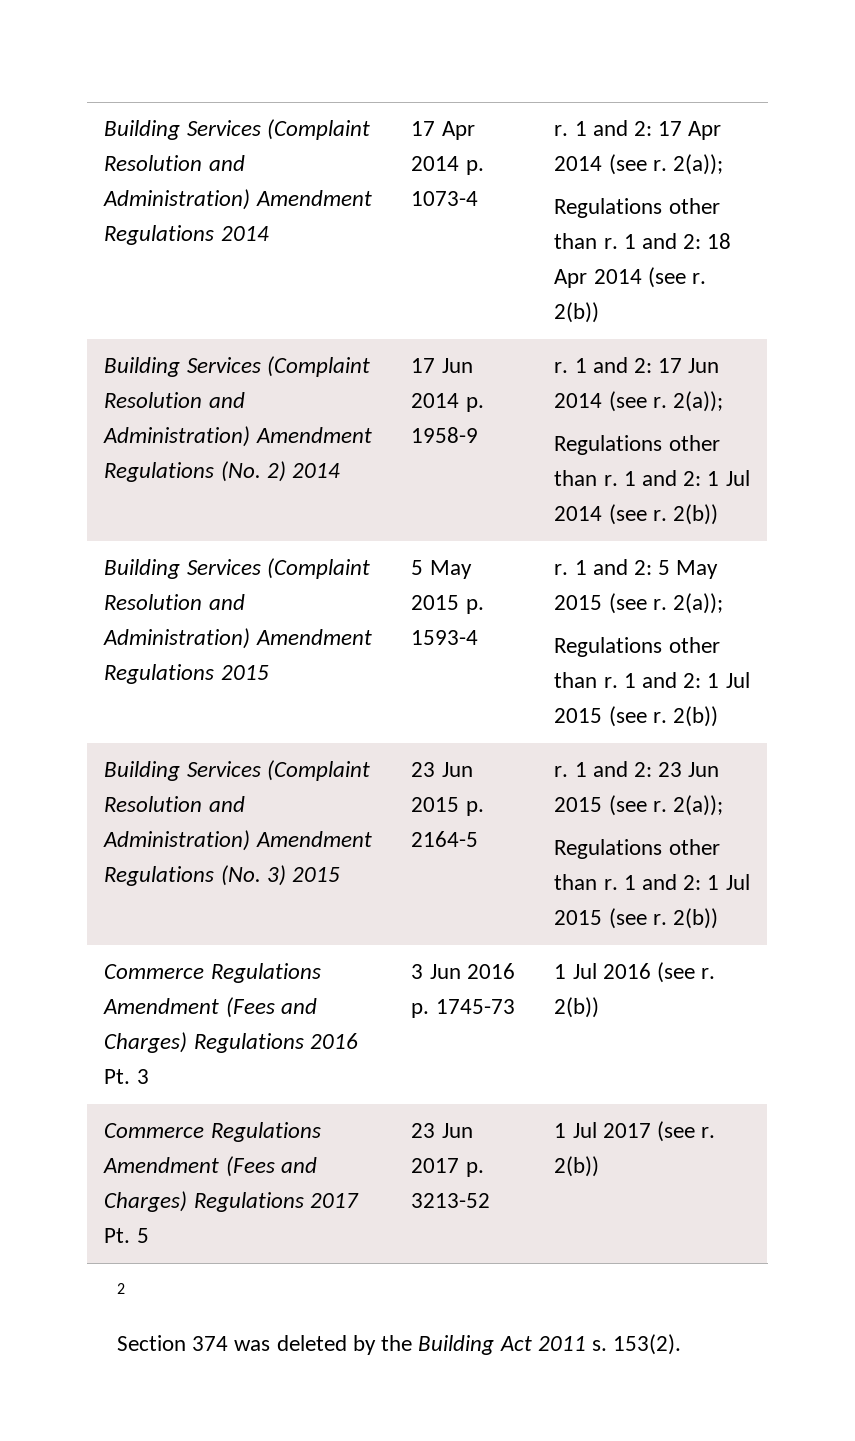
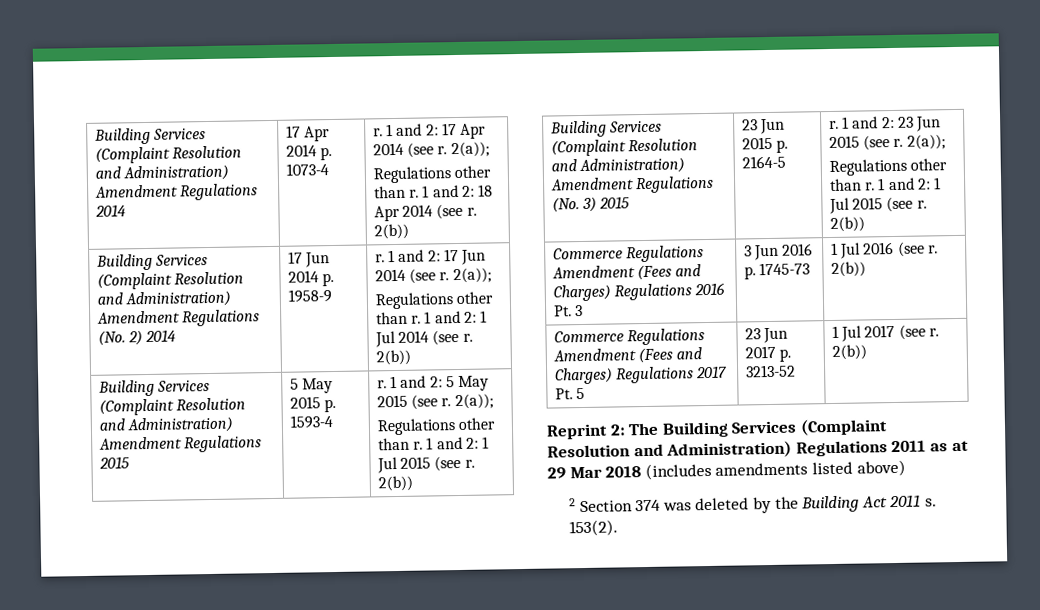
(600, 1166) none -> [546,418,888,440] [547,440,969,459] [547,459,906,481] // Reprint 2: The Building Services (Complaint Resolution and Administration) Regulations 2011 as at 29 Mar 2018 (includes amendments listed above)
(126, 1288) // -> (577, 502) none

